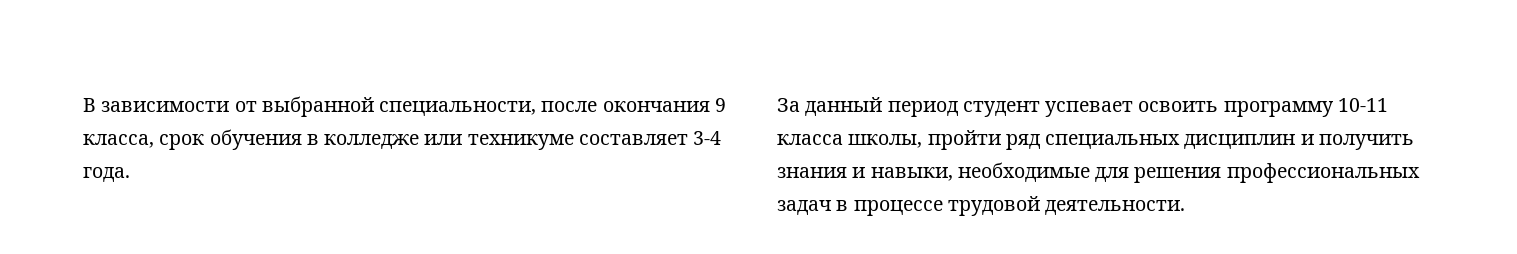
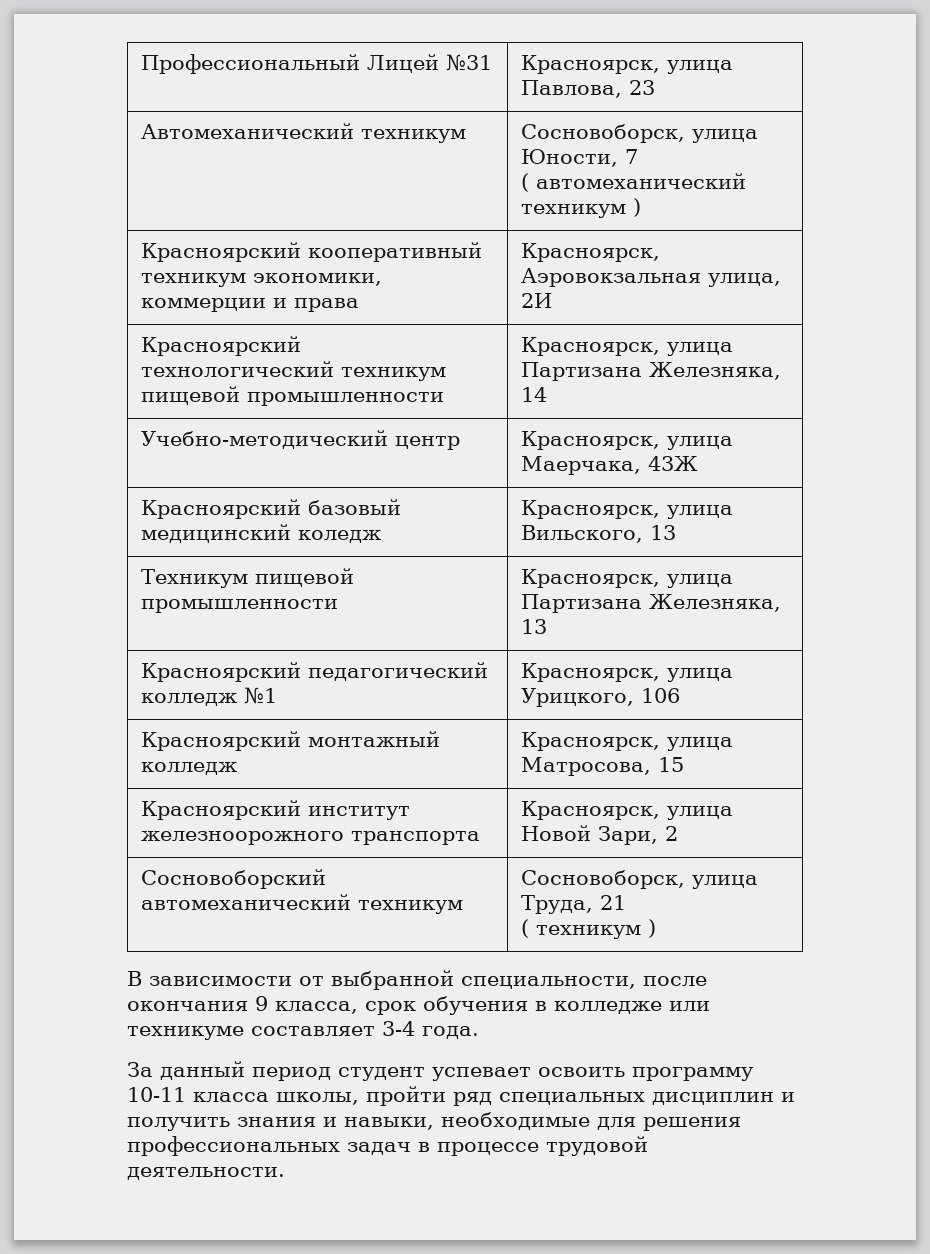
(83, 105) none -> [141,54,493,74] [521,55,734,74] [521,80,656,98] [141,123,467,143] [521,124,759,143] [521,149,639,167] [521,173,747,192] [521,198,642,218] [141,242,483,262] [141,273,383,287] [141,298,360,312] [521,243,661,262] [521,268,782,287] [521,293,553,308] [141,336,302,356] [141,361,447,381] [141,386,445,406] [521,337,734,356] [521,362,782,381] [521,387,548,402] [141,430,461,450] [521,431,734,450] [521,456,699,475] [141,499,402,519] [141,524,383,543] [521,500,734,519] [521,525,677,543] [141,568,355,588] [141,599,339,613] [521,569,734,588] [521,594,782,613] [521,619,548,634] [141,662,489,682] [141,687,278,706] [521,663,734,682] [521,688,681,707] [141,731,441,751] [141,762,239,775] [521,732,734,751] [521,757,685,776] [141,800,411,820] [141,831,481,845] [521,801,734,820] [521,825,679,845] [141,869,327,889] [141,894,464,914] [521,870,759,889] [521,895,627,914] [521,919,657,939] Профессиональный Лицей №31 | Красноярск, улица Павлова, 23 // Автомеханический техникум | Сосновоборск, улица Юности, 7 // ( автомеханический техникум ) // Красноярский кооперативный техникум экономики, коммерции и права | Красноярск, Аэровокзальная улица, 2И // Красноярский технологический техникум пищевой промышленности | Красноярск, улица Партизана Железняка, 14 // Учебно-методический центр | Красноярск, улица Маерчака, 43Ж // Красноярский базовый медицинский коледж | Красноярск, улица Вильского, 13 // Техникум пищевой промышленности | Красноярск, улица Партизана Железняка, 13 // Красноярский педагогический колледж №1 | Красноярск, улица Урицкого, 106 // Красноярский монтажный колледж | Красноярск, улица Матросова, 15 // Красноярский институт железноорожного транспорта | Красноярск, улица Новой Зари, 2 // Сосновоборский автомеханический техникум | Сосновоборск, улица Труда, 21 // ( техникум ) //

